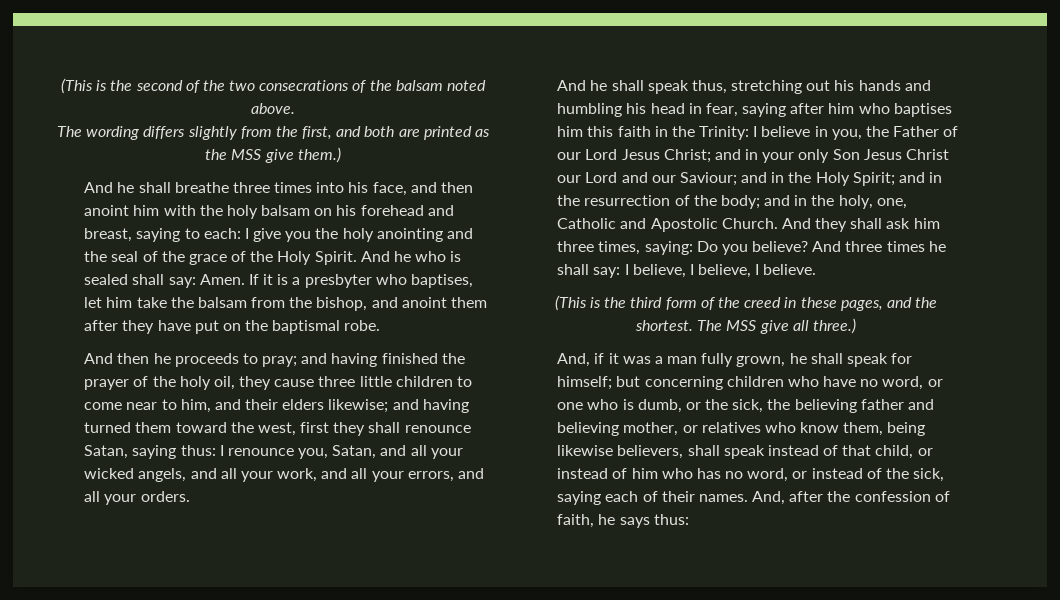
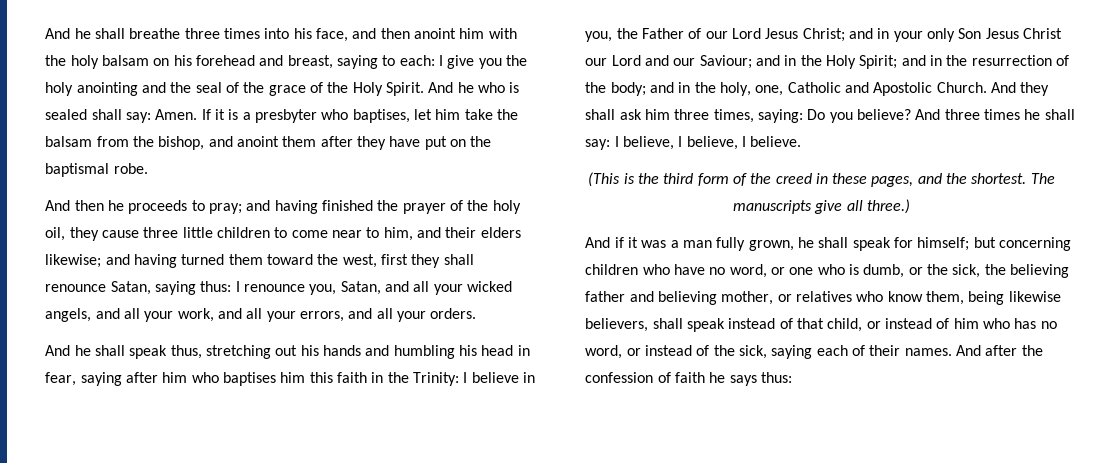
[60,78,487,94] [251,103,295,114] [56,126,491,140] [205,147,341,163] (This is the second of the two consecrations of the balsam noted above. // The wording differs slightly from the first, and both are printed as the MSS give them.) // -> (45, 33) none
[726,320,757,331] MSS -> [733,200,813,214] manuscripts
[557,353,591,367] And, -> [585,237,611,248] And
[752,491,786,505] And, -> [955,345,981,356] And
[557,514,595,528] faith, -> [675,372,706,383] faith

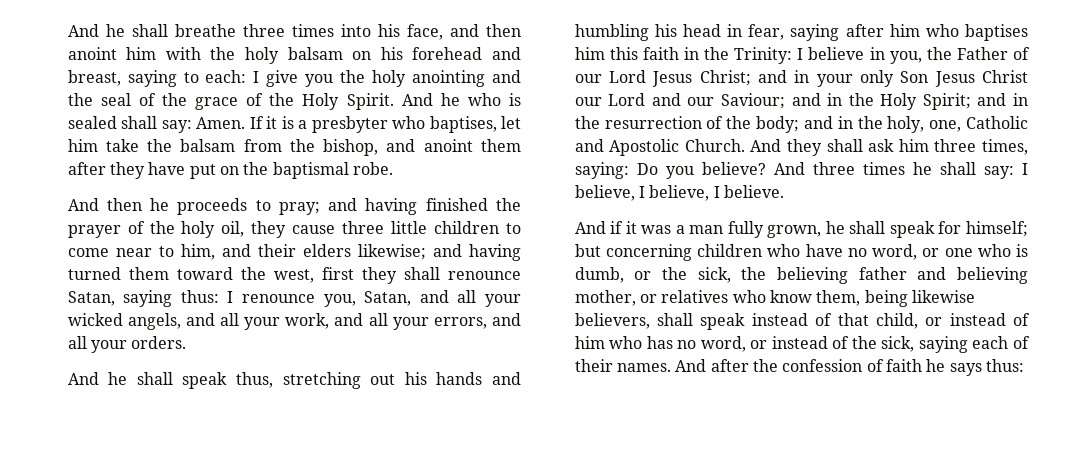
[588,172,1055,187] [733,199,910,214] // (This is the third form of the creed in these pages, and the shortest. The manuscripts give all three.) -> (784, 191) none

